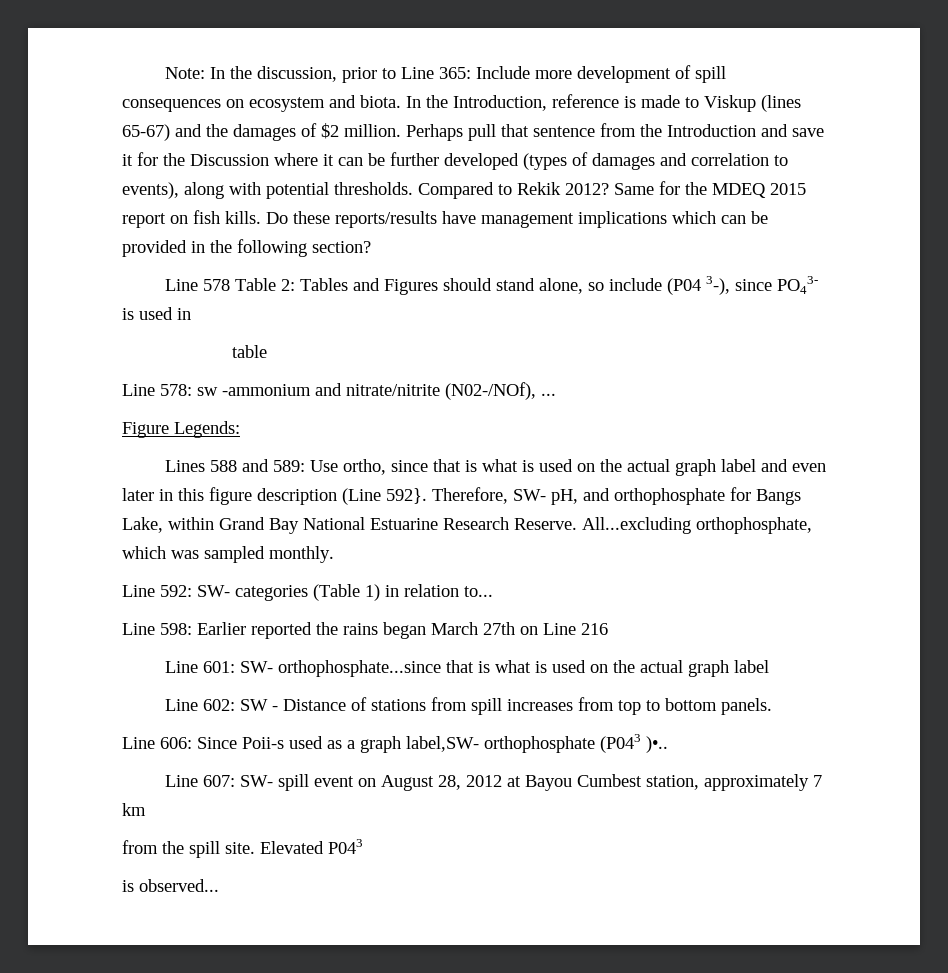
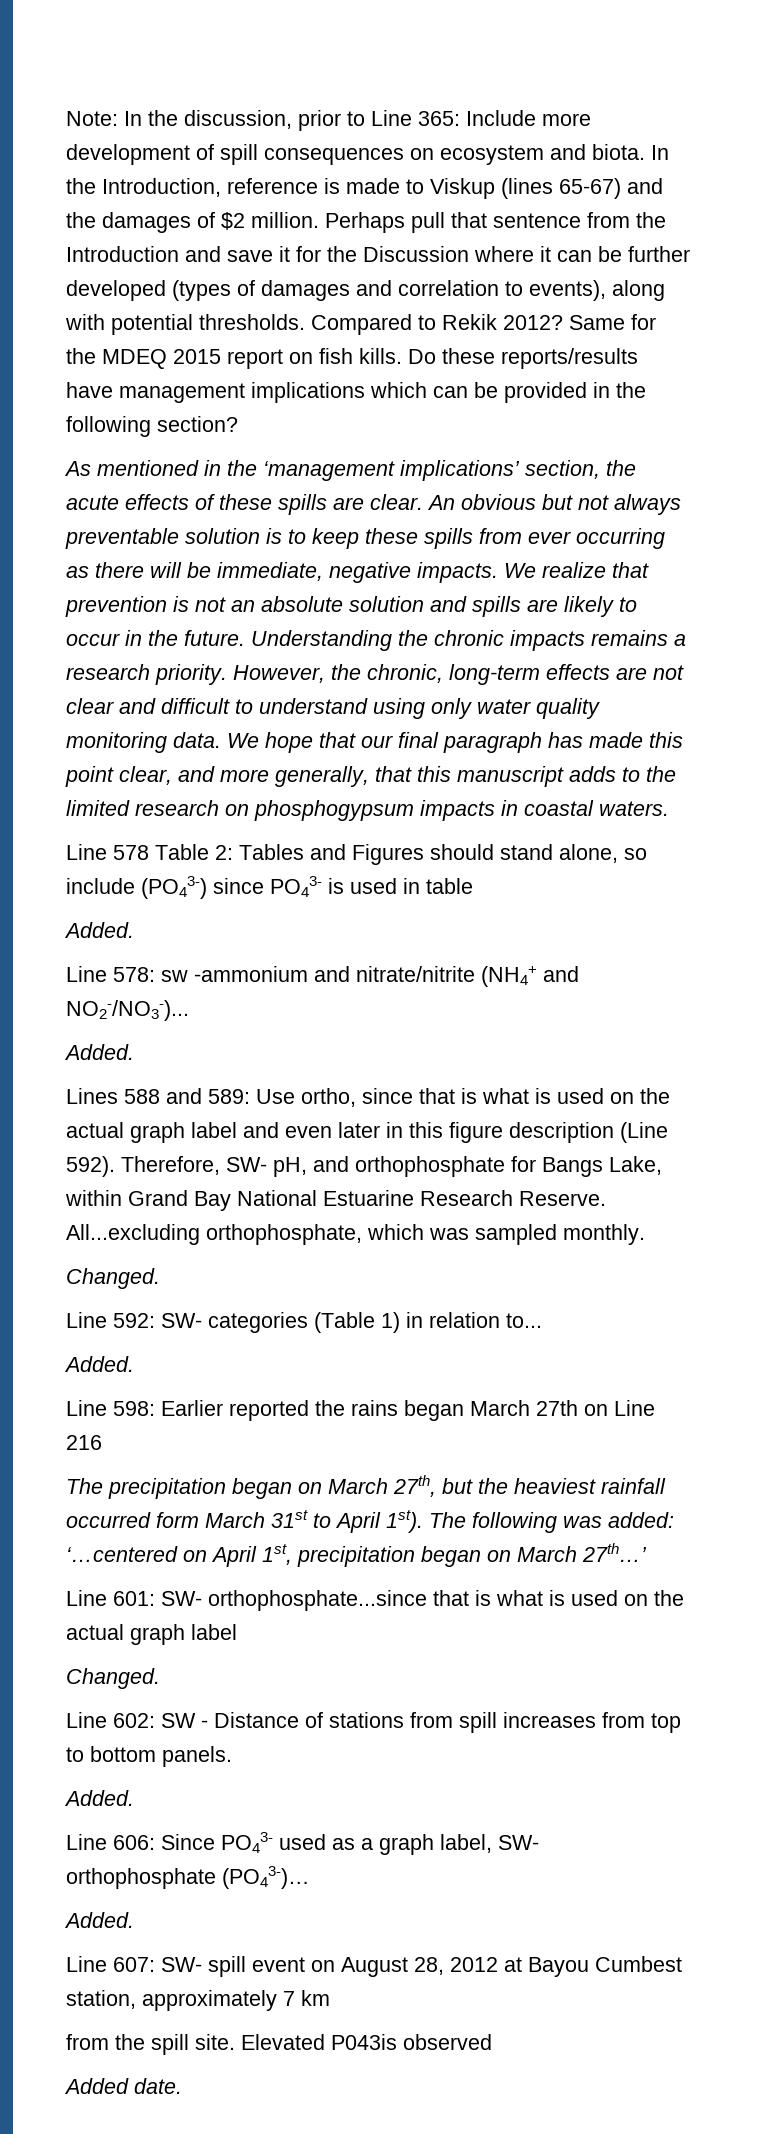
(371, 247) none -> [64,460,636,481] [66,494,681,515] [65,528,665,549] [66,562,649,583] [65,596,637,617] [66,630,686,651] [66,664,684,685] [66,698,600,719] [66,732,683,753] [65,766,676,787] [66,800,669,821] // As mentioned in the ‘management implications’ section, the acute effects of these spills are clear. An obvious but not always preventable solution is to keep these spills from ever occurring as there will be immediate, negative impacts. We realize that prevention is not an absolute solution and spills are likely to occur in the future. Understanding the chronic impacts remains a research priority. However, the chronic, long-term effects are not clear and difficult to understand using only water quality monitoring data. We hope that our final paragraph has made this point clear, and more generally, that this manuscript adds to the limited research on phosphogypsum impacts in coastal waters.
[666,276,730,295] (P04 3-), -> [141,876,207,899] (PO43-)
[232,345,268,358] // table -> [426,878,473,894] [64,922,134,938] table // Added.
[445,382,556,400] [122,421,240,438] (N02-/NOf), ... // Figure Legends: -> [481,966,579,987] [66,1000,189,1021] [64,1044,134,1060] (NH4+ and NO2-/NO3-)... // Added.
[386,488,427,504] 592}. -> [66,1156,115,1177] 592).
(334, 554) none -> [66,1268,160,1289] // Changed.
(493, 591) none -> [64,1356,134,1372] // Added.
(608, 629) none -> [66,1475,666,1499] [66,1510,674,1533] [66,1543,647,1567] // The precipitation began on March 27th, but the heaviest rainfall occurred form March 31st to April 1st). The following was added: ‘…centered on April 1st, precipitation began on March 27th…’
(769, 666) none -> [66,1668,160,1689] // Changed.
(772, 706) none -> [64,1790,134,1806] // Added.
[242,737,284,749] Poii-s -> [221,1832,273,1853] PO43-
[406,734,668,753] label,SW- orthophosphate (P043 )•.. -> [440,1834,539,1853] [66,1866,310,1889] [64,1912,134,1928] label, SW- orthophosphate (PO43-)… // Added.
[328,839,363,854] [122,879,219,892] P043 // is observed... -> [331,2034,492,2050] [64,2078,182,2094] P043is observed // Added date.

